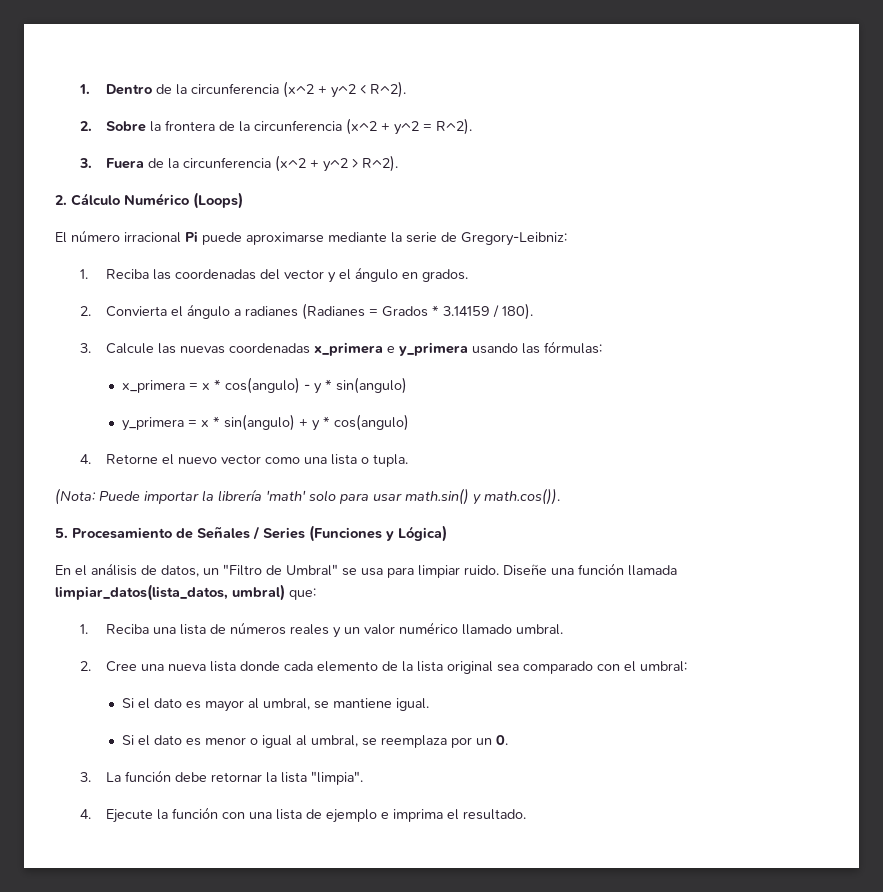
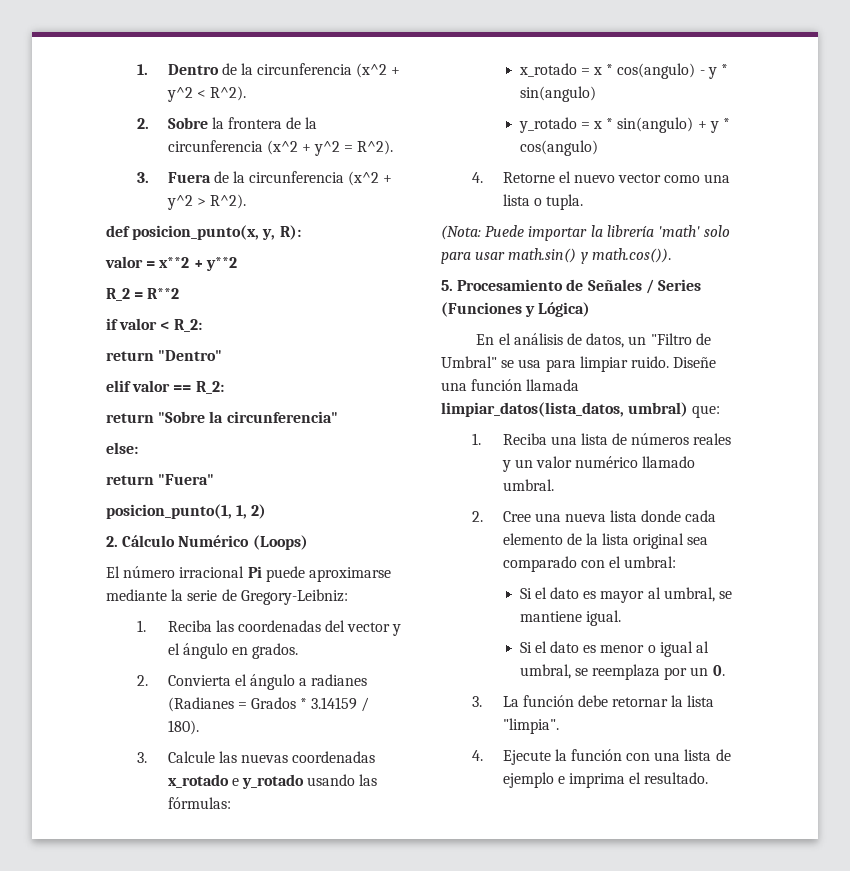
(398, 163) none -> [106,225,301,240] [105,256,237,271] [106,288,180,301] [106,318,202,332] [106,350,223,361] [106,380,224,394] [106,411,338,423] [106,442,138,454] [106,474,215,485] [106,504,267,519] // def posicion_punto(x, y, R): // valor = x**2 + y**2 // R_2 = R**2 // if valor < R_2: // return "Dentro" // elif valor == R_2: // return "Sobre la circunferencia" // else: // return "Fuera" // posicion_punto(1, 1, 2)
[313,342,468,356] x_primera e y_primera -> [167,774,304,789] x_rotado e y_rotado
[121,380,185,393] x_primera -> [518,63,577,77] x_rotado
[121,417,184,431] y_primera -> [518,117,577,133] y_rotado

